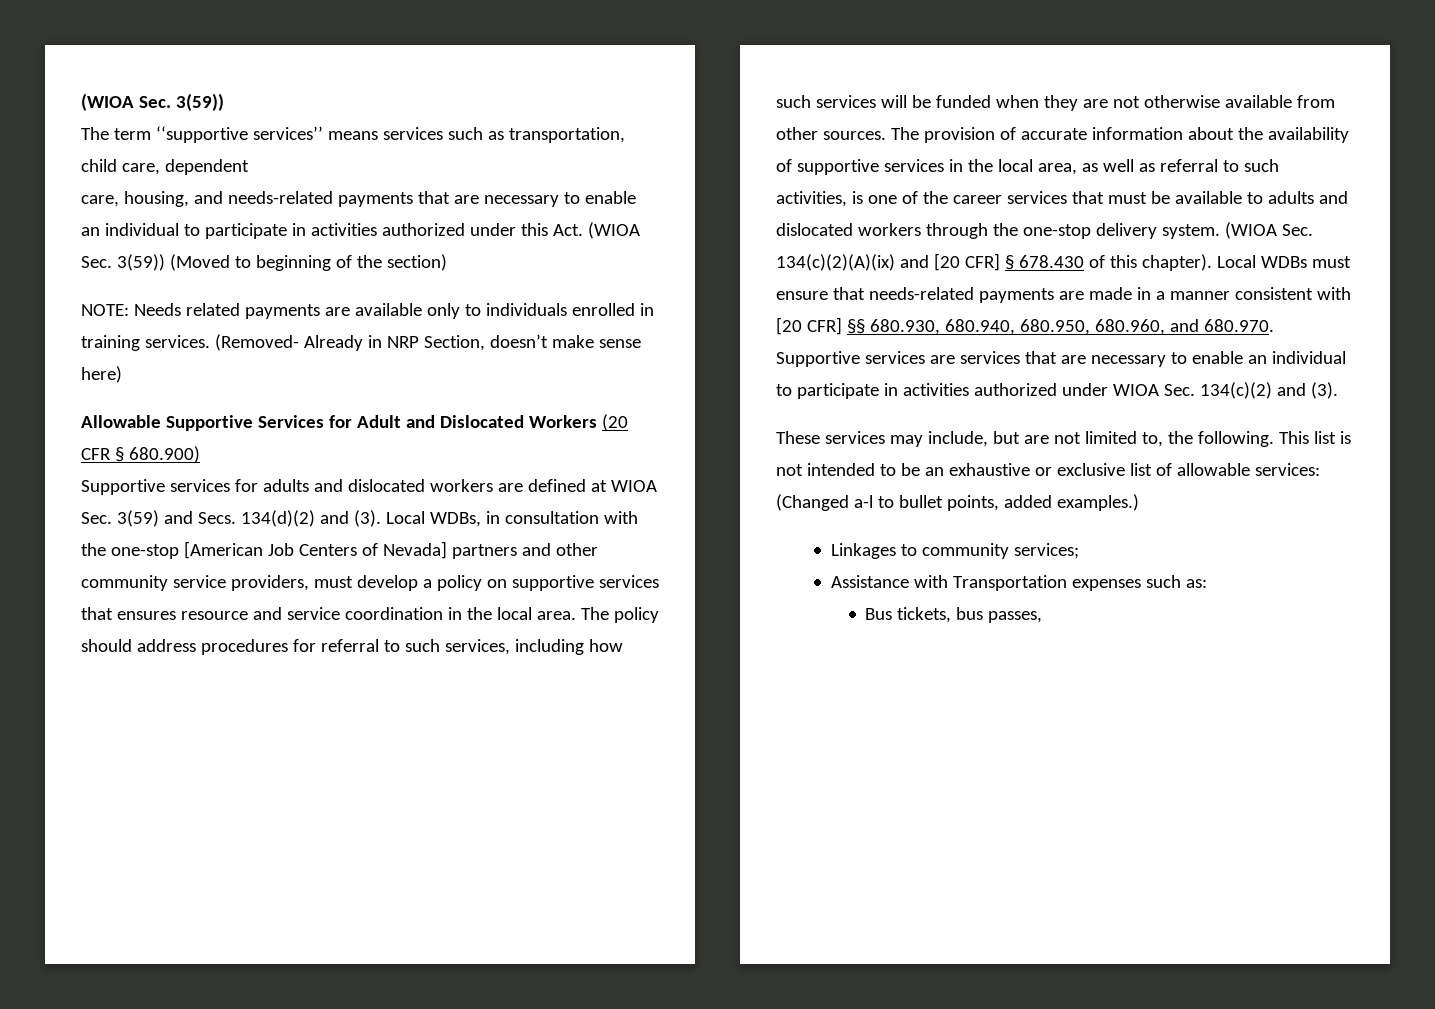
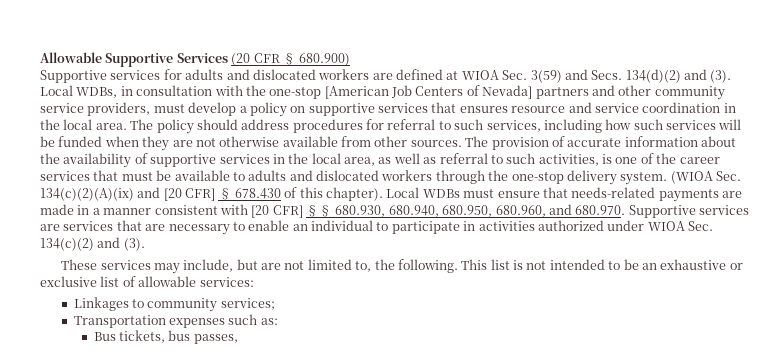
[81,93,224,111] [81,126,625,143] [81,159,249,175] [81,191,636,207] [81,222,640,239] [81,254,447,271] [81,303,654,319] [81,334,641,351] [81,366,122,383] [81,415,597,431] (WIOA Sec. 3(59)) // The term ‘‘supportive services’’ means services such as transportation, child care, dependent // care, housing, and needs-related payments that are necessary to enable an individual to participate in activities authorized under this Act. (WIOA Sec. 3(59)) (Moved to beginning of the section) // NOTE: Needs related payments are available only to individuals enrolled in training services. (Removed- Already in NRP Section, doesn’t make sense here) // Allowable Supportive Services for Adult and Dislocated Workers -> [40,52,228,67] Allowable Supportive Services
[776,494,1139,511] (Changed a-l to bullet points, added examples.) -> (254, 282) none
[830,575,948,588] Assistance with -> (275, 304) none

